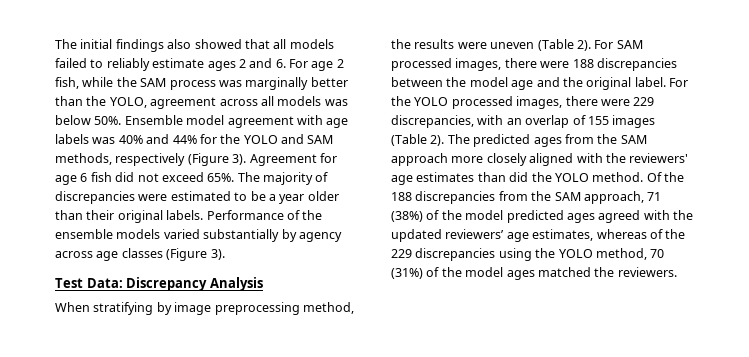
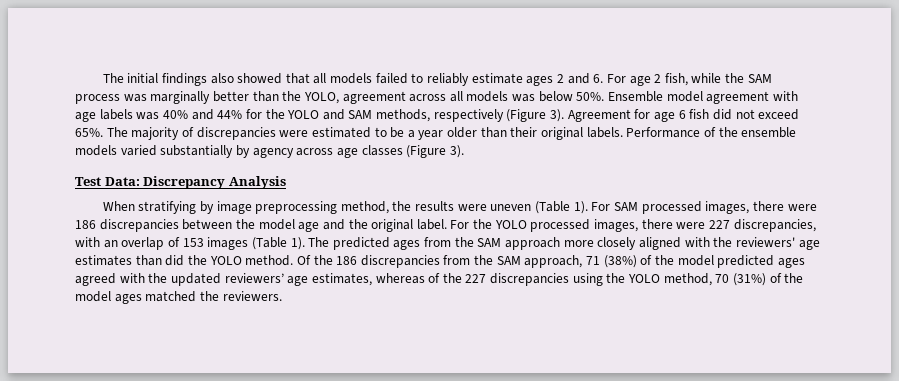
[576,40,591,51] 2). -> [573,201,588,214] 1).
[572,59,594,68] 188 -> [75,220,96,229] 186
[633,97,655,106] 229 -> [708,220,730,229] 227
[587,116,609,125] 155 -> [182,238,204,247] 153
[430,135,445,146] 2). -> [290,237,305,250] 1).
[391,192,412,201] 188 -> [336,256,358,265] 186
[391,249,412,258] 229 -> [465,274,487,283] 227

